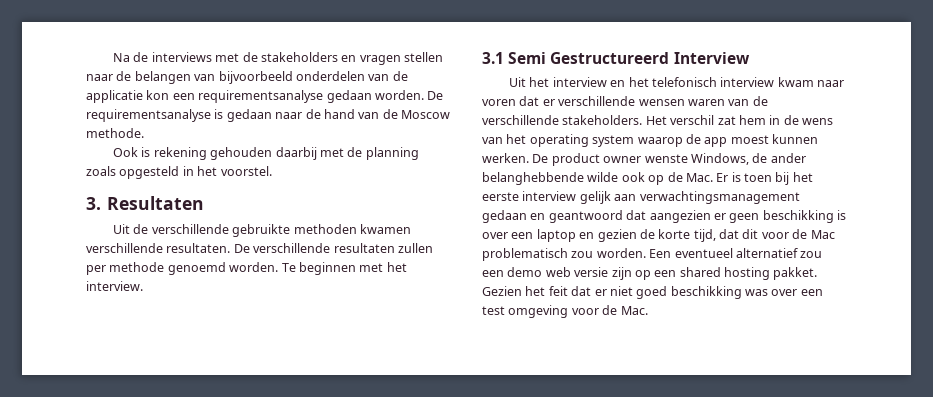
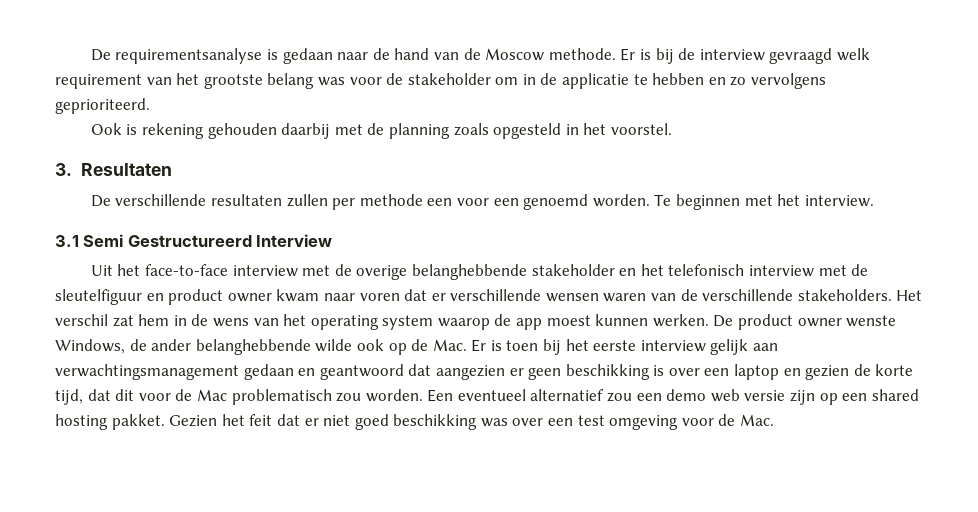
[113,52,444,65] [86,71,408,84] [86,90,424,103] Na de interviews met de stakeholders en vragen stellen naar de belangen van bijvoorbeeld onderdelen van de applicatie kon een requirementsanalyse gedaan worden. -> (90, 55) none
(144, 133) none -> [620,48,870,64] [55,73,827,89] [55,98,150,114] Er is bij de interview gevraagd welk requirement van het grootste belang was voor de stakeholder om in de applicatie te hebben en zo vervolgens geprioriteerd.
[113,224,411,237] [86,243,231,253] Uit de verschillende gebruikte methoden kwamen verschillende resultaten. -> (172, 169) none
(165, 267) none -> [427,198,519,206] een voor een
[552,77,775,87] interview en het telefonisch interview -> [145,264,869,280] [55,289,272,305] face-to-face interview met de overige belanghebbende stakeholder en het telefonisch interview met de sleutelfiguur en product owner

